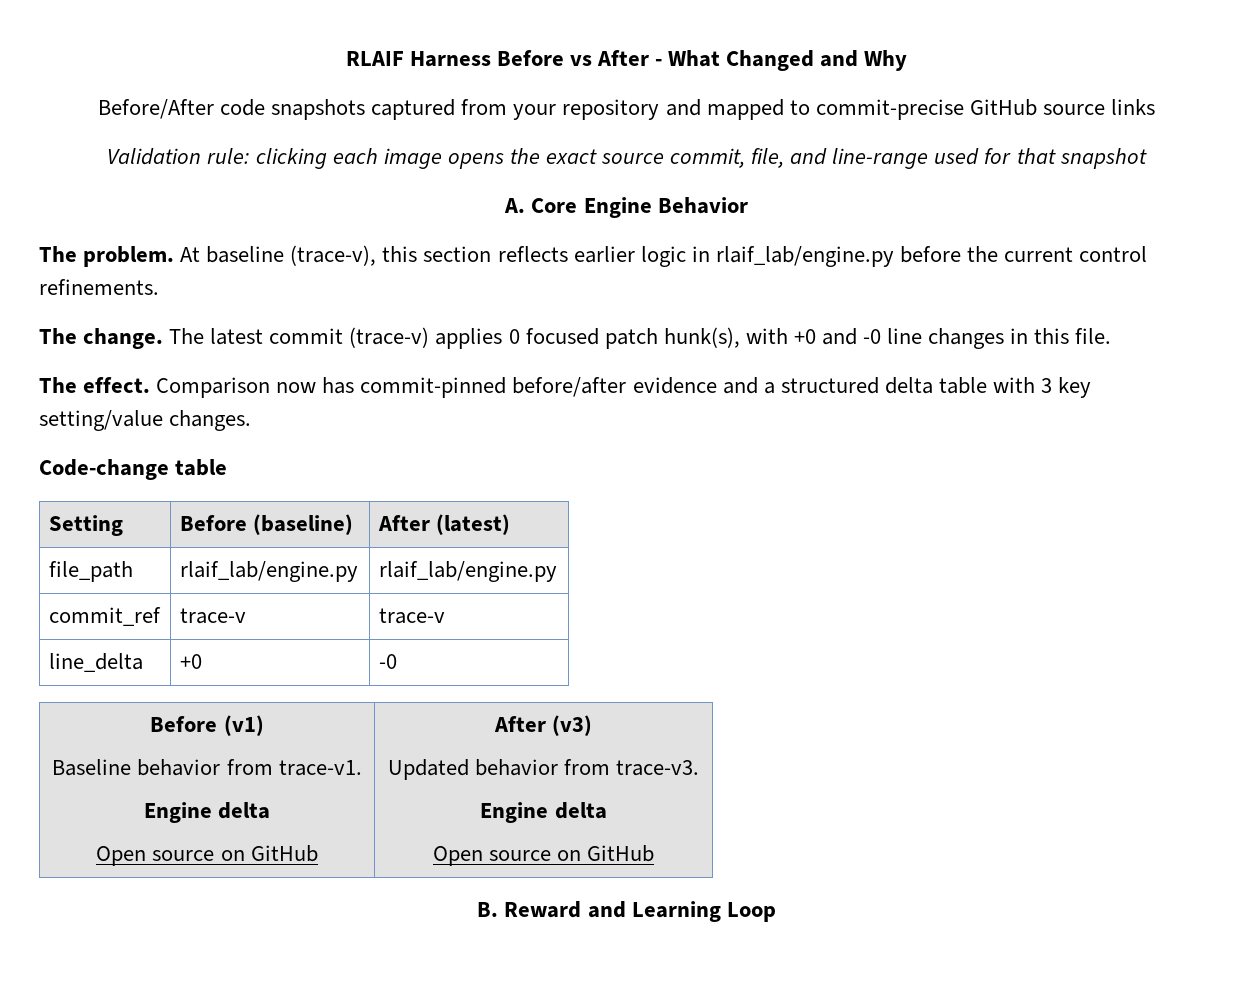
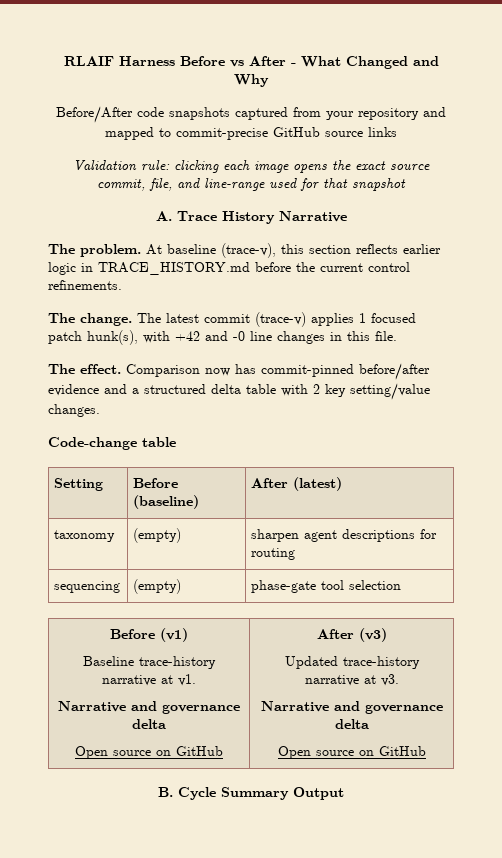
[531,197,748,218] Core Engine Behavior -> [176,211,347,224] Trace History Narrative
[715,246,894,267] rlaif_lab/engine.py -> [98,262,250,275] TRACE_HISTORY.md
[508,329,520,344] 0 -> [359,313,366,323] 1
[793,329,816,344] +0 -> [175,331,200,341] +42
[1041,378,1053,393] 3 -> [313,384,320,394] 2
[48,561,133,582] [179,561,358,582] [378,561,557,582] [48,607,161,626] [179,608,246,624] [378,608,445,624] [48,653,143,672] [179,654,202,669] [378,654,397,669] [150,715,264,736] [52,759,362,776] [143,802,212,823] file_path | rlaif_lab/engine.py | rlaif_lab/engine.py // commit_ref | trace-v | trace-v // line_delta | +0 | -0 // Before (v1) // Baseline behavior from trace-v1. // Engine -> [54,530,116,542] [133,528,182,543] [251,529,438,542] [251,548,296,560] [54,581,121,593] [133,579,182,594] [251,580,402,593] [110,628,188,642] [83,656,216,669] [102,674,196,686] [58,701,240,714] taxonomy | (empty) | sharpen agent descriptions for routing // sequencing | (empty) | phase-gate tool selection // Before (v1) // Baseline trace-history narrative at v1. // Narrative and governance
[474,759,700,776] [480,802,549,823] behavior from trace-v3. // Engine -> [342,656,420,669] [304,674,399,686] [260,701,443,714] trace-history narrative at v3. // Narrative and governance
[504,901,776,922] Reward and Learning Loop -> [178,787,344,800] Cycle Summary Output

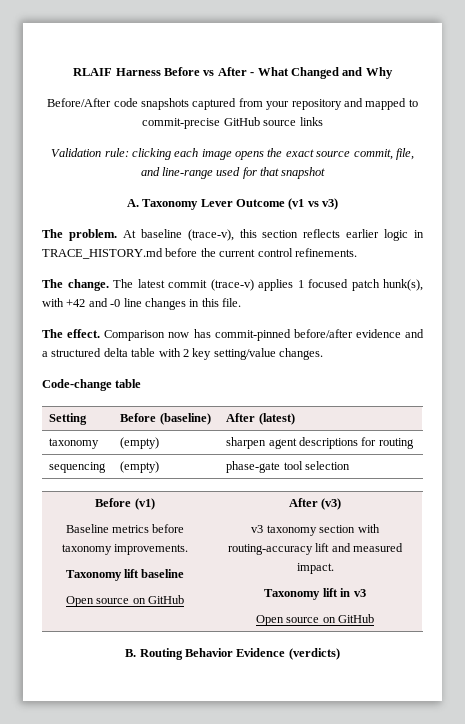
[176,211,347,224] Trace History Narrative -> [142,198,339,210] Taxonomy Lever Outcome (v1 vs v3)
[139,656,216,669] [102,674,196,686] [58,701,240,714] [132,719,166,729] trace-history narrative at v1. // Narrative and governance delta -> [112,524,185,533] [61,544,189,555] [65,569,185,581] metrics before taxonomy improvements. // Taxonomy lift baseline
[284,656,420,669] [304,674,399,686] [260,701,443,714] [334,719,369,729] Updated trace-history narrative at v3. // Narrative and governance delta -> [251,524,380,536] [227,543,404,555] [296,563,334,574] [264,588,366,600] v3 taxonomy section with routing-accuracy lift and measured impact. // Taxonomy lift in v3
[178,787,344,800] Cycle Summary Output -> [139,648,340,660] Routing Behavior Evidence (verdicts)

